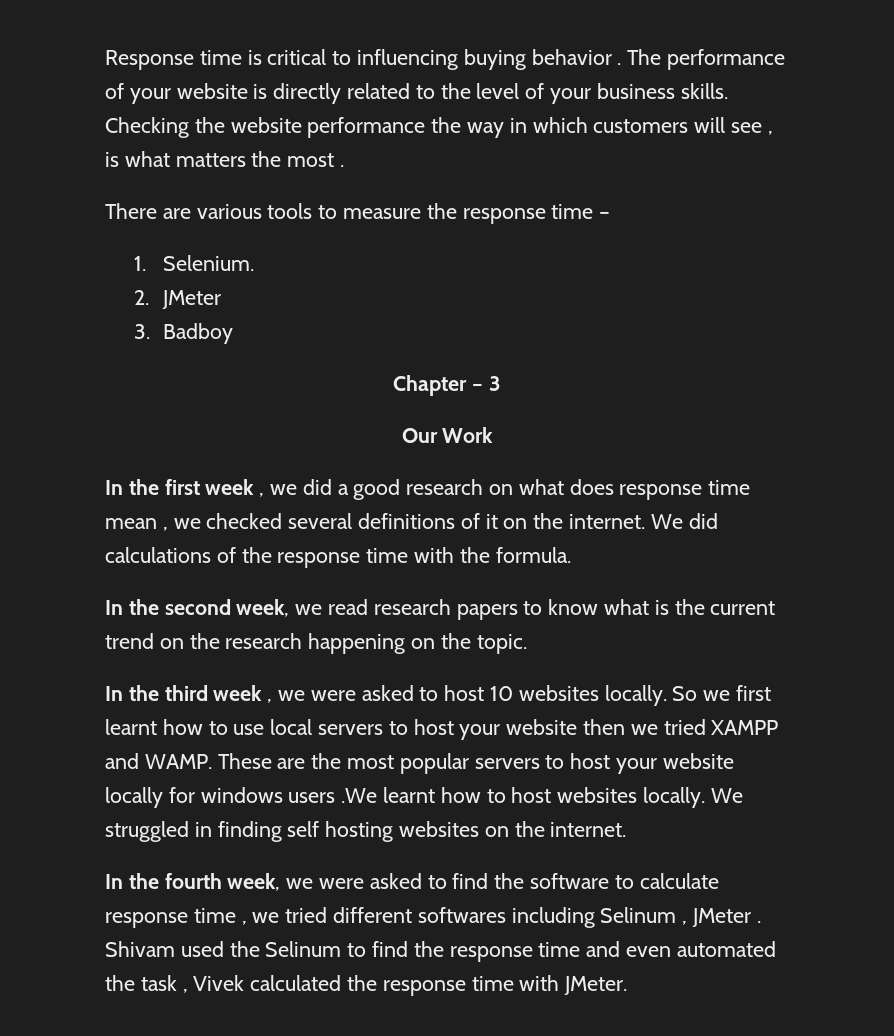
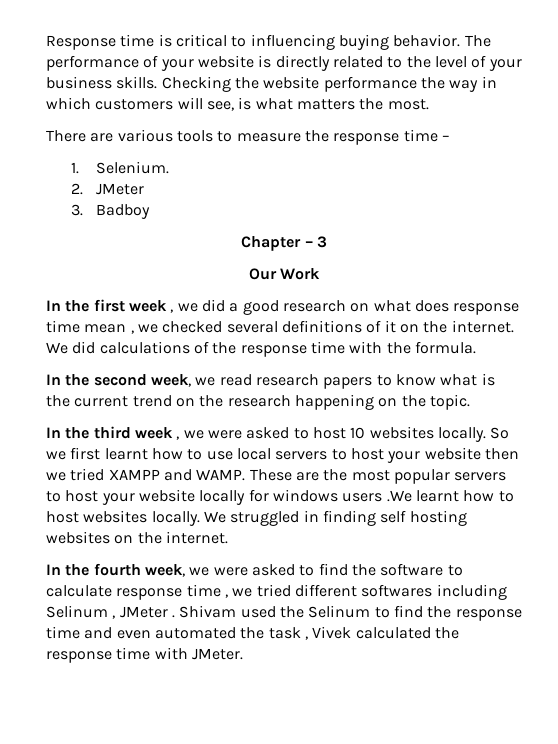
[531,49,622,65] behavior . -> [393,34,461,47] behavior.
[731,122,773,135] see , -> [206,101,234,111] see,
[287,153,345,167] most . -> [387,99,429,110] most.

